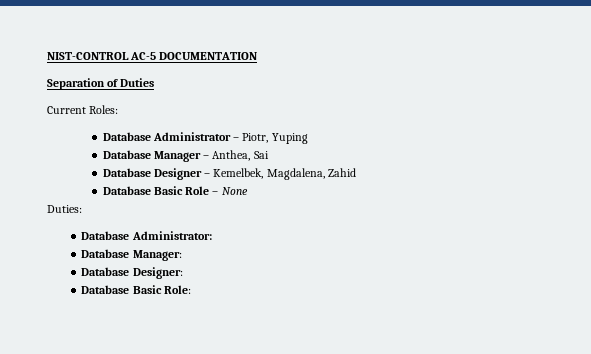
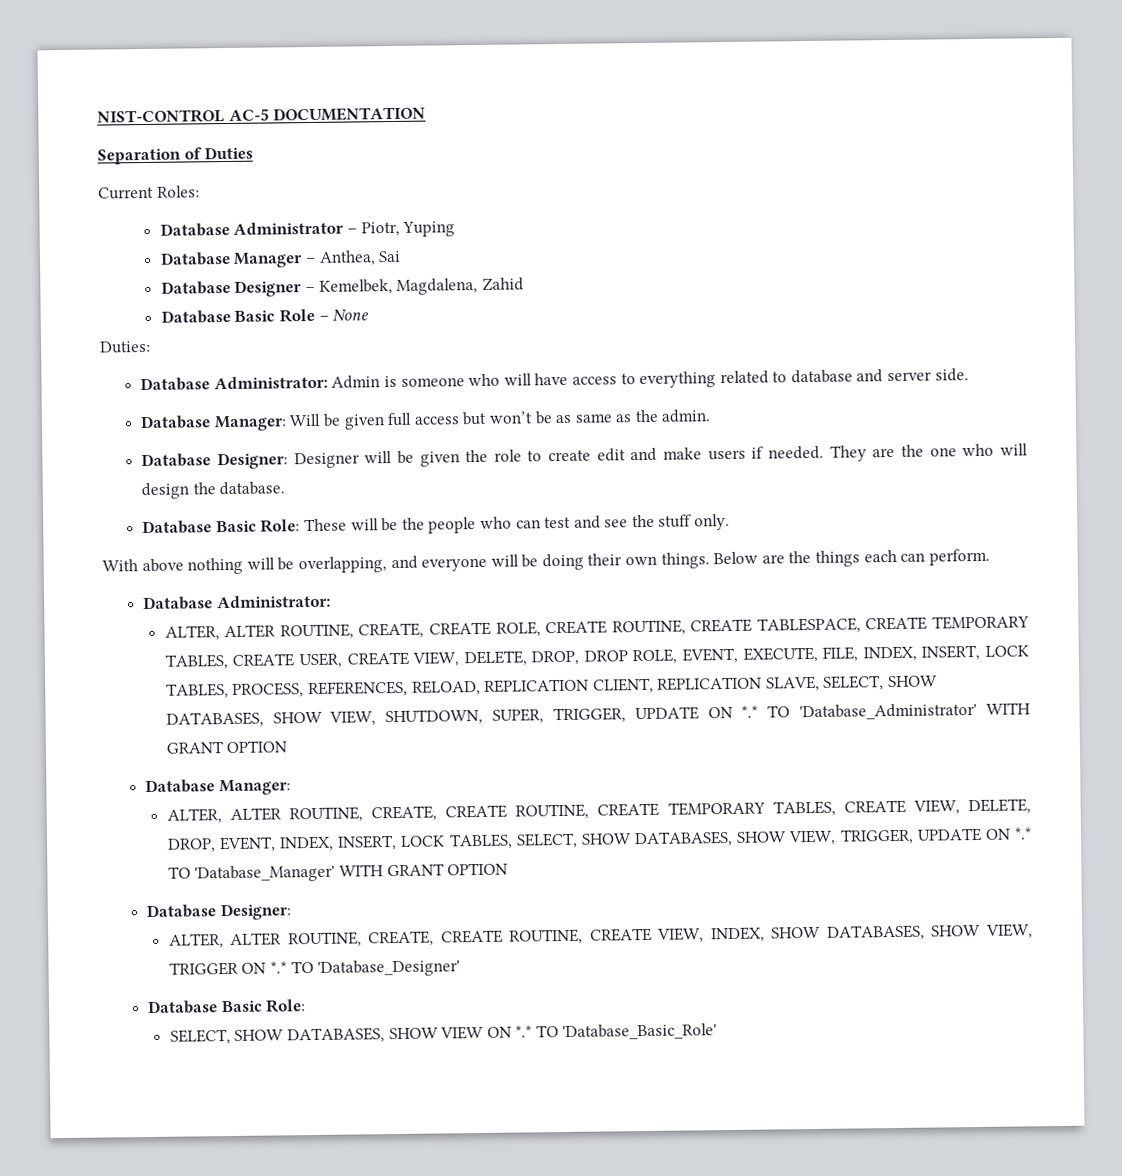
[81,249,182,261] [81,267,183,279] [81,285,191,294] // Database Manager: // Database Designer: // Database Basic Role: -> [331,368,969,389] [140,409,712,432] [141,443,1028,470] [141,481,286,500] [142,513,731,535] [102,548,990,575] [143,594,331,611] [164,615,1029,641] [164,644,1030,670] [165,675,939,699] [165,702,1032,728] [165,740,288,754] [145,779,291,796] [166,798,1031,824] [166,827,1033,853] [167,862,509,883] [146,903,291,921] [168,923,1033,949] [168,959,461,977] [147,999,307,1015] [169,1023,718,1045] Admin is someone who will have access to everything related to database and server side. // Database Manager: Will be given full access but won’t be as same as the admin. // Database Designer: Designer will be given the role to create edit and make users if needed. They are the one who will design the database. // Database Basic Role: These will be the people who can test and see the stuff only. // With above nothing will be overlapping, and everyone will be doing their own things. Below are the things each can perform. // Database Administrator: // ALTER, ALTER ROUTINE, CREATE, CREATE ROLE, CREATE ROUTINE, CREATE TABLESPACE, CREATE TEMPORARY TABLES, CREATE USER, CREATE VIEW, DELETE, DROP, DROP ROLE, EVENT, EXECUTE, FILE, INDEX, INSERT, LOCK TABLES, PROCESS, REFERENCES, RELOAD, REPLICATION CLIENT, REPLICATION SLAVE, SELECT, SHOW DATABASES, SHOW VIEW, SHUTDOWN, SUPER, TRIGGER, UPDATE ON *.* TO 'Database_Administrator' WITH GRANT OPTION // Database Manager: // ALTER, ALTER ROUTINE, CREATE, CREATE ROUTINE, CREATE TEMPORARY TABLES, CREATE VIEW, DELETE, DROP, EVENT, INDEX, INSERT, LOCK TABLES, SELECT, SHOW DATABASES, SHOW VIEW, TRIGGER, UPDATE ON *.* TO 'Database_Manager' WITH GRANT OPTION // Database Designer: // ALTER, ALTER ROUTINE, CREATE, CREATE ROUTINE, CREATE VIEW, INDEX, SHOW DATABASES, SHOW VIEW, TRIGGER ON *.* TO 'Database_Designer' // Database Basic Role: // SELECT, SHOW DATABASES, SHOW VIEW ON *.* TO 'Database_Basic_Role'

